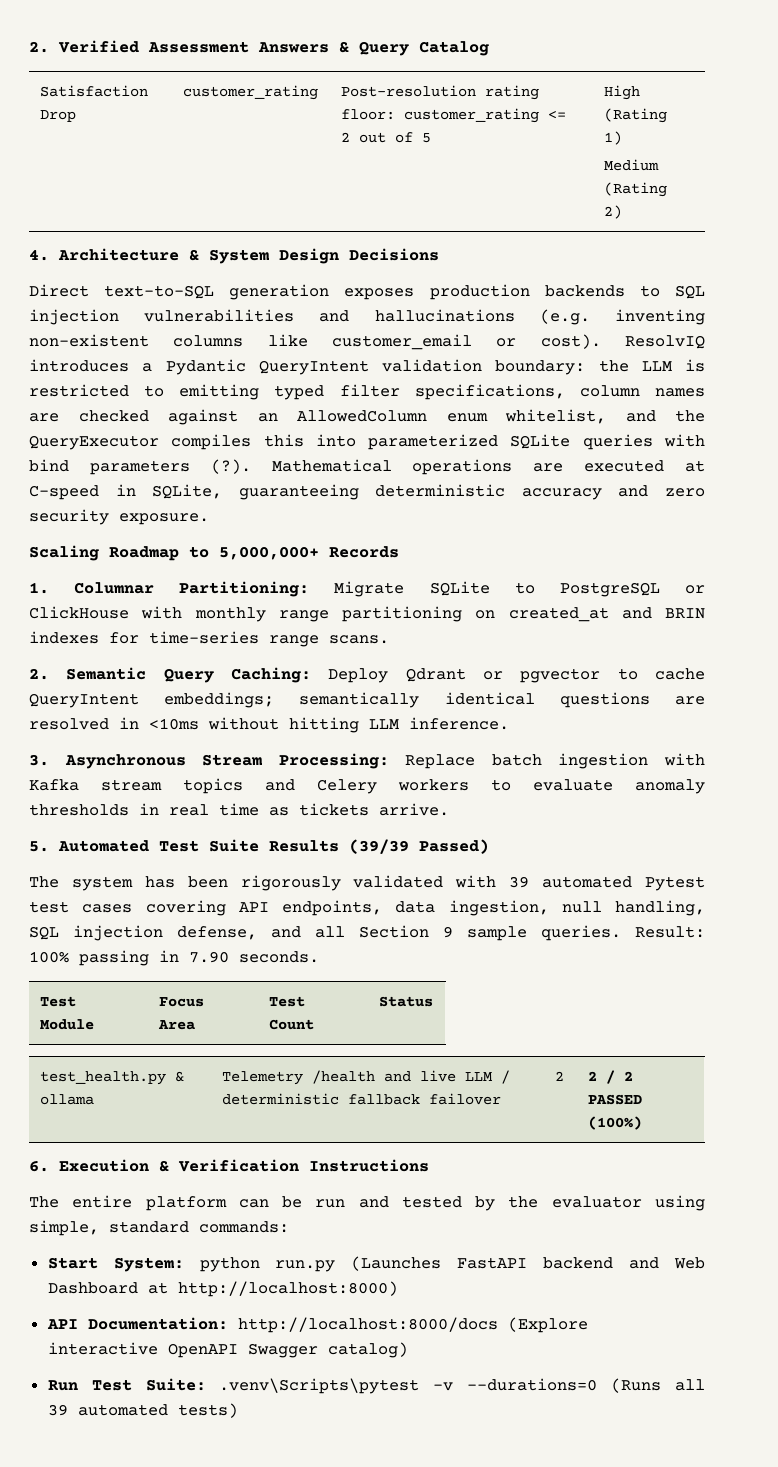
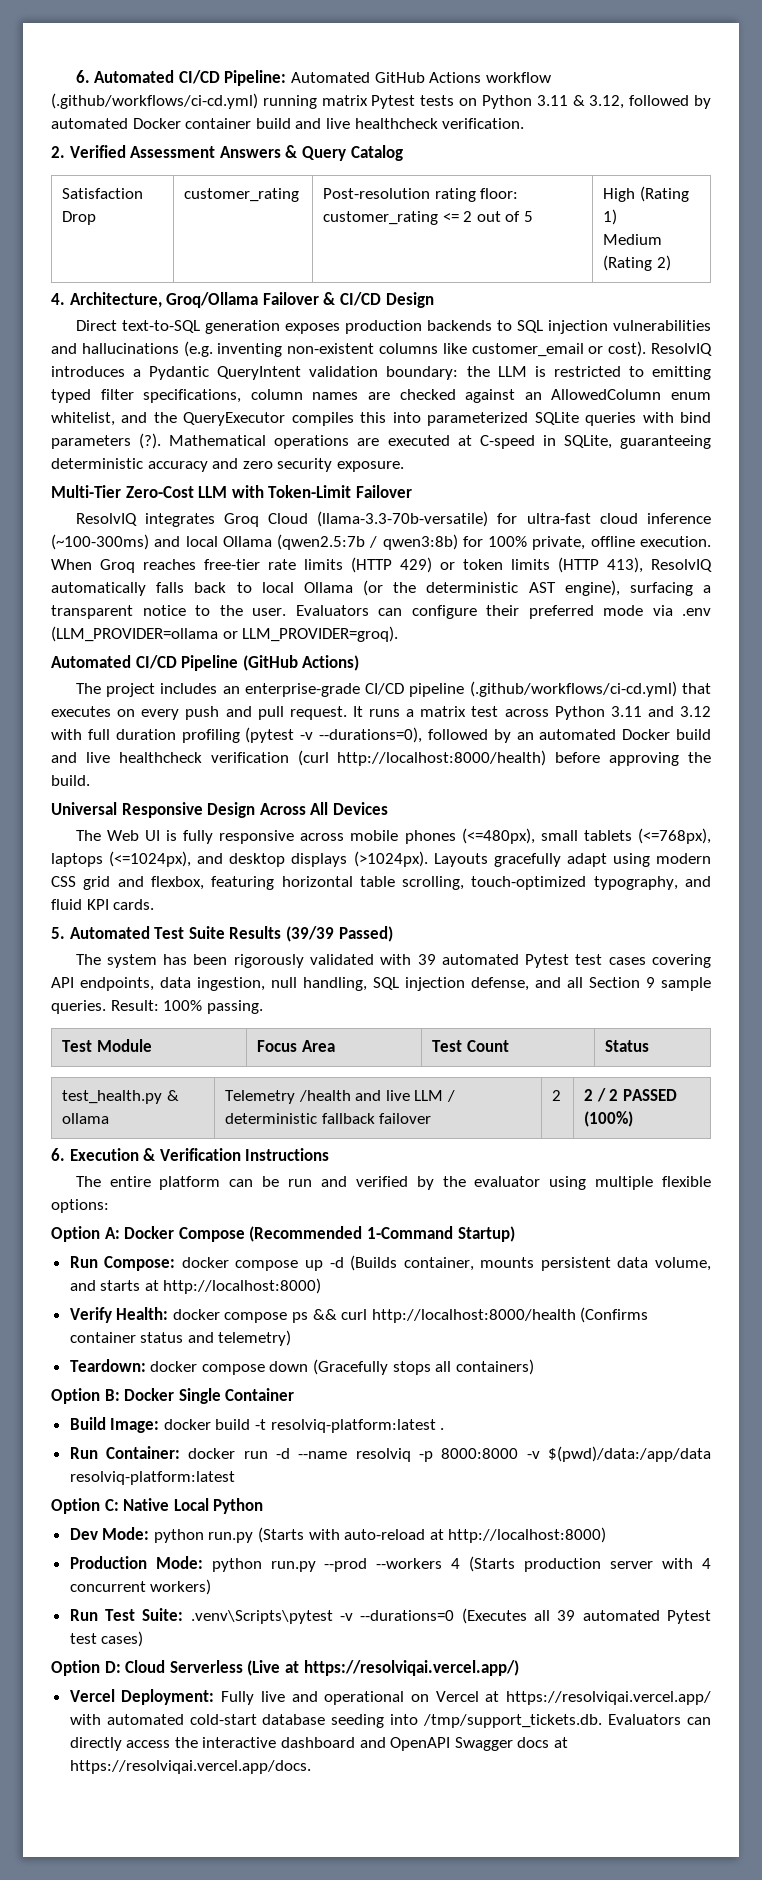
(29, 47) none -> [75,70,551,86] [51,93,712,109] [51,118,525,129] 6. Automated CI/CD Pipeline: Automated GitHub Actions workflow (.github/workflows/ci-cd.yml) running matrix Pytest tests on Python 3.11 & 3.12, followed by automated Docker container build and live healthcheck verification. //
[58,248,439,264] Architecture & System Design Decisions -> [69,292,434,308] Architecture, Groq/Ollama Failover & CI/CD Design
[29,545,399,561] [29,581,705,597] [29,606,705,622] [29,631,389,647] [29,667,705,683] [29,692,705,708] [29,717,509,733] [29,753,705,769] [29,778,705,794] [29,803,449,816] Scaling Roadmap to 5,000,000+ Records // 1. Columnar Partitioning: Migrate SQLite to PostgreSQL or ClickHouse with monthly range partitioning on created_at and BRIN indexes for time-series range scans. // 2. Semantic Query Caching: Deploy Qdrant or pgvector to cache QueryIntent embeddings; semantically identical questions are resolved in <10ms without hitting LLM inference. // 3. Asynchronous Stream Processing: Replace batch ingestion with Kafka stream topics and Celery workers to evaluate anomaly thresholds in real time as tickets arrive. -> [51,485,412,498] [75,511,711,527] [51,534,711,550] [51,557,712,573] [51,580,711,596] [51,605,711,619] [51,626,399,642] [51,655,360,671] [75,681,711,697] [51,706,711,720] [51,727,711,743] [51,750,711,766] [51,775,90,786] [51,802,388,818] [75,828,711,844] [51,851,712,867] [51,876,711,890] [51,899,155,910] Multi-Tier Zero-Cost LLM with Token-Limit Failover // ResolvIQ integrates Groq Cloud (llama-3.3-70b-versatile) for ultra-fast cloud inference (~100-300ms) and local Ollama (qwen2.5:7b / qwen3:8b) for 100% private, offline execution. When Groq reaches free-tier rate limits (HTTP 429) or token limits (HTTP 413), ResolvIQ automatically falls back to local Ollama (or the deterministic AST engine), surfacing a transparent notice to the user. Evaluators can configure their preferred mode via .env (LLM_PROVIDER=ollama or LLM_PROVIDER=groq). // Automated CI/CD Pipeline (GitHub Actions) // The project includes an enterprise-grade CI/CD pipeline (.github/workflows/ci-cd.yml) that executes on every push and pull request. It runs a matrix test across Python 3.11 and 3.12 with full duration profiling (pytest -v --durations=0), followed by an automated Docker build and live healthcheck verification (curl http://localhost:8000/health) before approving the build. // Universal Responsive Design Across All Devices // The Web UI is fully responsive across mobile phones (<=480px), small tablets (<=768px), laptops (<=1024px), and desktop displays (>1024px). Layouts gracefully adapt using modern CSS grid and flexbox, featuring horizontal table scrolling, touch-optimized typography, and fluid KPI cards.
[79,950,319,966] passing in 7.90 seconds. -> [206,1000,263,1014] passing.
[401,1196,462,1208] tested -> [355,1176,408,1187] verified
[29,1220,289,1236] [47,1256,706,1272] [47,1281,398,1297] [46,1317,588,1333] [47,1342,408,1358] simple, standard commands: // Start System: python run.py (Launches FastAPI backend and Web Dashboard at http://localhost:8000) // API Documentation: http://localhost:8000/docs (Explore interactive OpenAPI Swagger catalog) -> [595,1176,711,1190] [51,1199,109,1213] [51,1226,515,1242] [69,1255,711,1271] [69,1278,322,1294] [69,1307,649,1323] [69,1330,292,1346] [69,1359,534,1375] [51,1388,295,1404] [69,1417,445,1433] [69,1446,711,1462] [69,1471,235,1485] [51,1498,264,1514] [69,1527,607,1543] [69,1556,711,1572] [69,1579,212,1595] multiple flexible options: // Option A: Docker Compose (Recommended 1-Command Startup) // Run Compose: docker compose up -d (Builds container, mounts persistent data volume, and starts at http://localhost:8000) // Verify Health: docker compose ps && curl http://localhost:8000/health (Confirms container status and telemetry) // Teardown: docker compose down (Gracefully stops all containers) // Option B: Docker Single Container // Build Image: docker build -t resolviq-platform:latest . // Run Container: docker run -d --name resolviq -p 8000:8000 -v $(pwd)/data:/app/data resolviq-platform:latest // Option C: Native Local Python // Dev Mode: python run.py (Starts with auto-reload at http://localhost:8000) // Production Mode: python run.py --prod --workers 4 (Starts production server with 4 concurrent workers)
[611,1378,662,1393] (Runs -> [461,1608,527,1624] (Executes
[177,1403,238,1418] tests) -> [667,1610,711,1624] [69,1631,144,1647] [51,1660,519,1676] [69,1689,711,1705] [69,1714,711,1728] [69,1737,569,1751] [69,1760,311,1774] Pytest test cases) // Option D: Cloud Serverless (Live at https://resolviqai.vercel.app/) // Vercel Deployment: Fully live and operational on Vercel at https://resolviqai.vercel.app/ with automated cold-start database seeding into /tmp/support_tickets.db. Evaluators can directly access the interactive dashboard and OpenAPI Swagger docs at https://resolviqai.vercel.app/docs.

